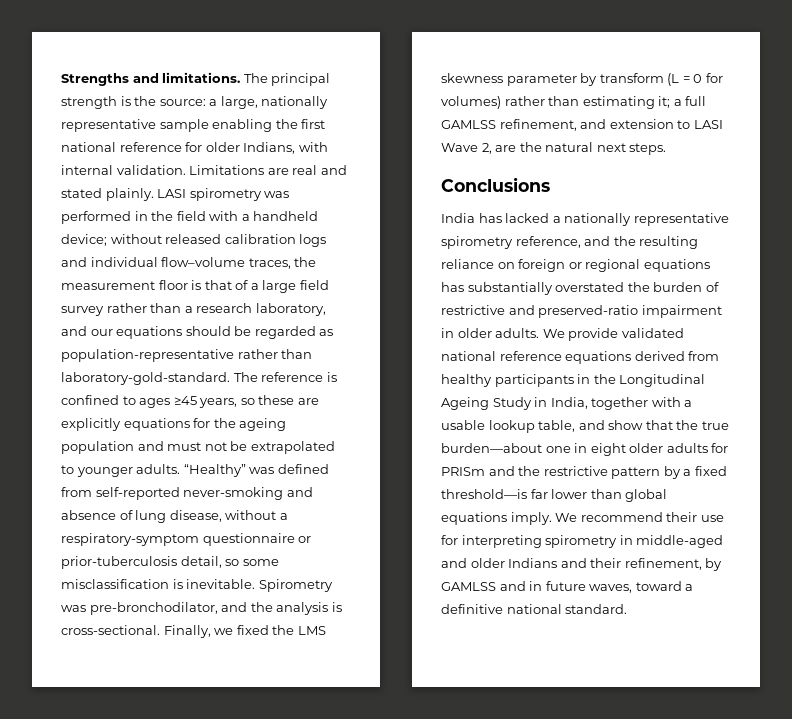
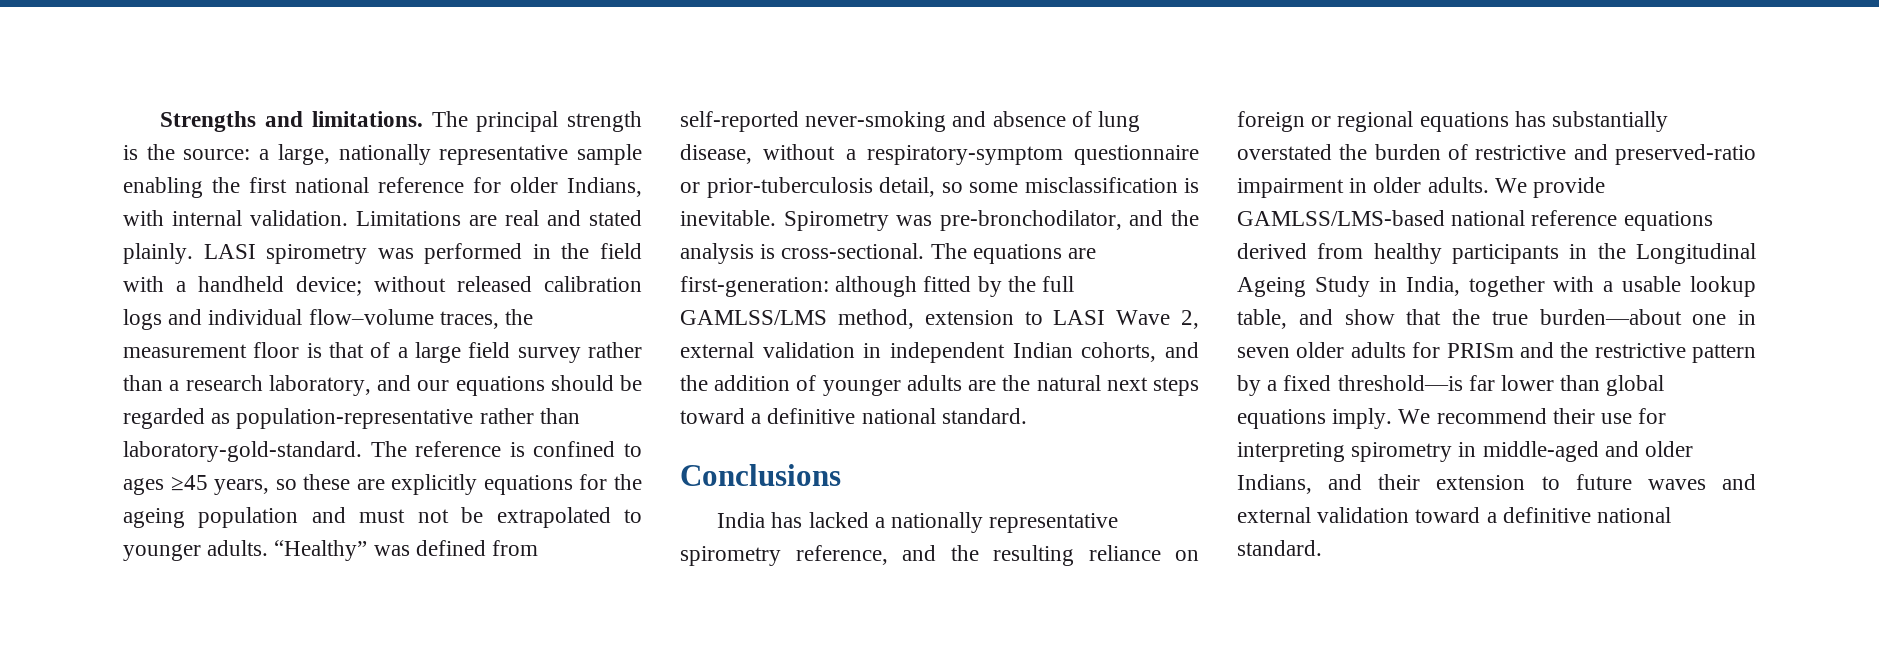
[163,625,326,638] [441,73,723,86] [441,96,707,109] [441,119,607,131] Finally, we fixed the LMS skewness parameter by transform (L = 0 for volumes) rather than estimating it; a full GAMLSS refinement, and -> [930,243,1097,264] [680,276,1075,297] [680,309,914,329] The equations are first-generation: although fitted by the full GAMLSS/LMS method,
[495,142,667,155] are the natural next steps. -> [680,342,1199,363] [680,375,1199,396] [680,408,1027,424] external validation in independent Indian cohorts, and the addition of younger adults are the natural next steps toward a definitive national standard.
[621,328,684,338] validated -> [1237,210,1445,226] GAMLSS/LMS-based
[590,443,626,456] eight -> [1237,347,1290,358] seven
[508,558,558,568] Indians -> [1237,474,1312,494] Indians,
[624,558,723,571] [441,581,633,593] refinement, by GAMLSS and in future waves, -> [1436,474,1756,490] [1237,507,1410,523] extension to future waves and external validation

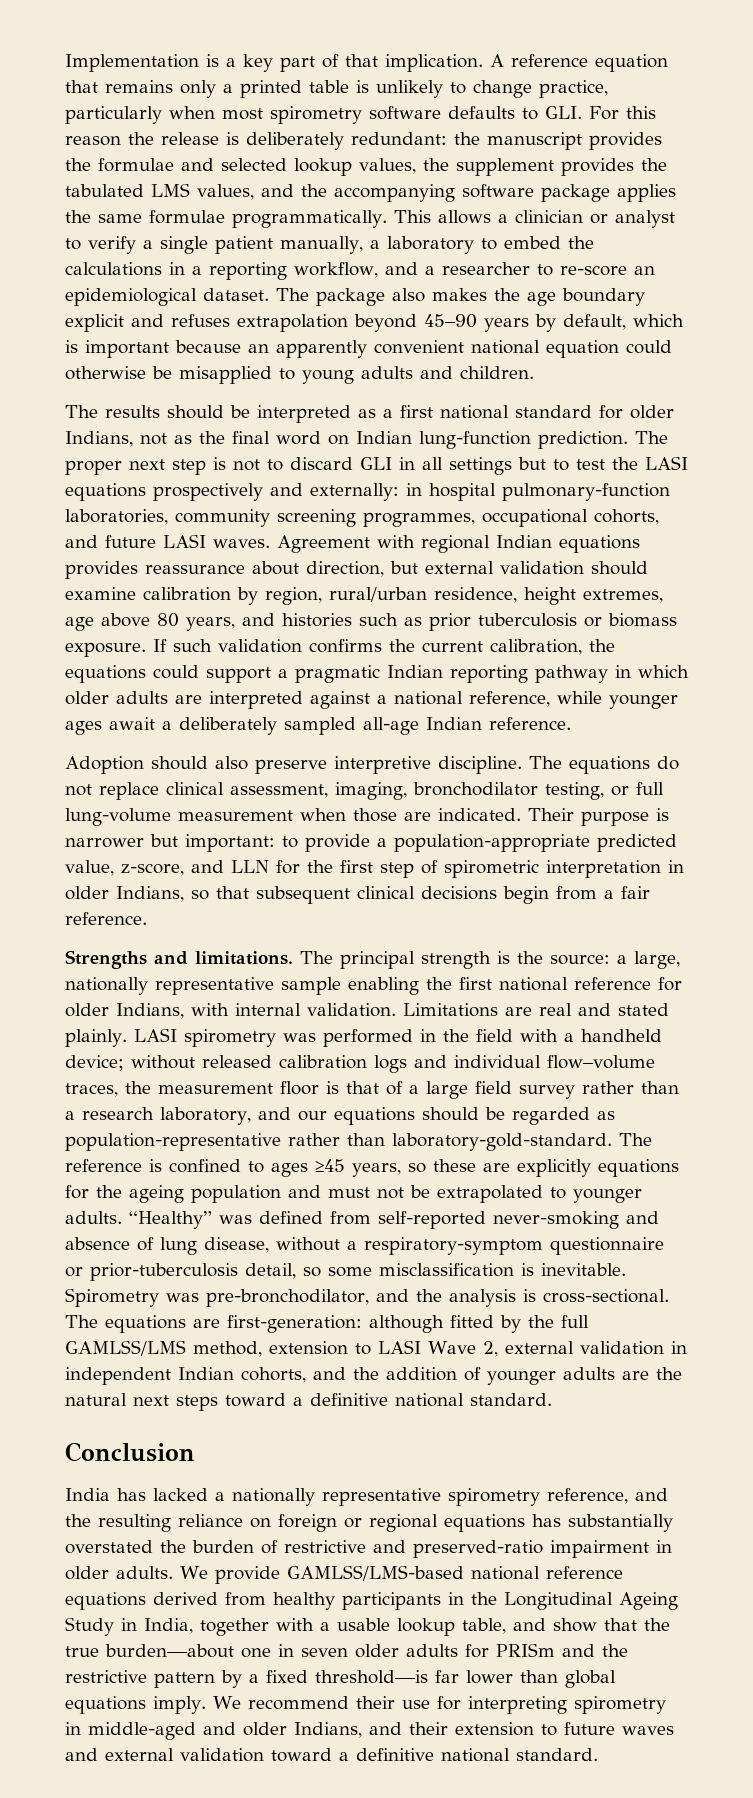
(160, 121) none -> [65,54,668,72] [65,80,608,98] [65,106,656,124] [65,132,662,150] [65,158,667,176] [65,183,676,202] [65,210,675,228] [65,236,594,254] [65,262,655,280] [65,288,645,306] [65,314,684,332] [65,340,672,358] [65,366,534,384] [65,405,674,423] [65,431,668,449] [65,456,688,475] [65,483,670,501] [65,509,659,527] [65,534,640,553] [65,561,648,579] [65,587,663,605] [65,613,677,631] [65,639,615,657] [65,665,689,683] [65,691,678,709] [65,717,571,735] [65,756,679,774] [65,782,664,800] [65,808,669,826] [65,834,677,852] [65,860,684,878] [65,886,650,904] [65,912,147,925] Implementation is a key part of that implication. A reference equation that remains only a printed table is unlikely to change practice, particularly when most spirometry software defaults to GLI. For this reason the release is deliberately redundant: the manuscript provides the formulae and selected lookup values, the supplement provides the tabulated LMS values, and the accompanying software package applies the same formulae programmatically. This allows a clinician or analyst to verify a single patient manually, a laboratory to embed the calculations in a reporting workflow, and a researcher to re-score an epidemiological dataset. The package also makes the age boundary explicit and refuses extrapolation beyond 45–90 years by default, which is important because an apparently convenient national equation could otherwise be misapplied to young adults and children. // The results should be interpreted as a first national standard for older Indians, not as the final word on Indian lung-function prediction. The proper next step is not to discard GLI in all settings but to test the LASI equations prospectively and externally: in hospital pulmonary-function laboratories, community screening programmes, occupational cohorts, and future LASI waves. Agreement with regional Indian equations provides reassurance about direction, but external validation should examine calibration by region, rural/urban residence, height extremes, age above 80 years, and histories such as prior tuberculosis or biomass exposure. If such validation confirms the current calibration, the equations could support a pragmatic Indian reporting pathway in which older adults are interpreted against a national reference, while younger ages await a deliberately sampled all-age Indian reference. // Adoption should also preserve interpretive discipline. The equations do not replace clinical assessment, imaging, bronchodilator testing, or full lung-volume measurement when those are indicated. Their purpose is narrower but important: to provide a population-appropriate predicted value, z-score, and LLN for the first step of spirometric interpretation in older Indians, so that subsequent clinical decisions begin from a fair reference. //
[680,464,841,486] Conclusions -> [65,1442,195,1462] Conclusion

